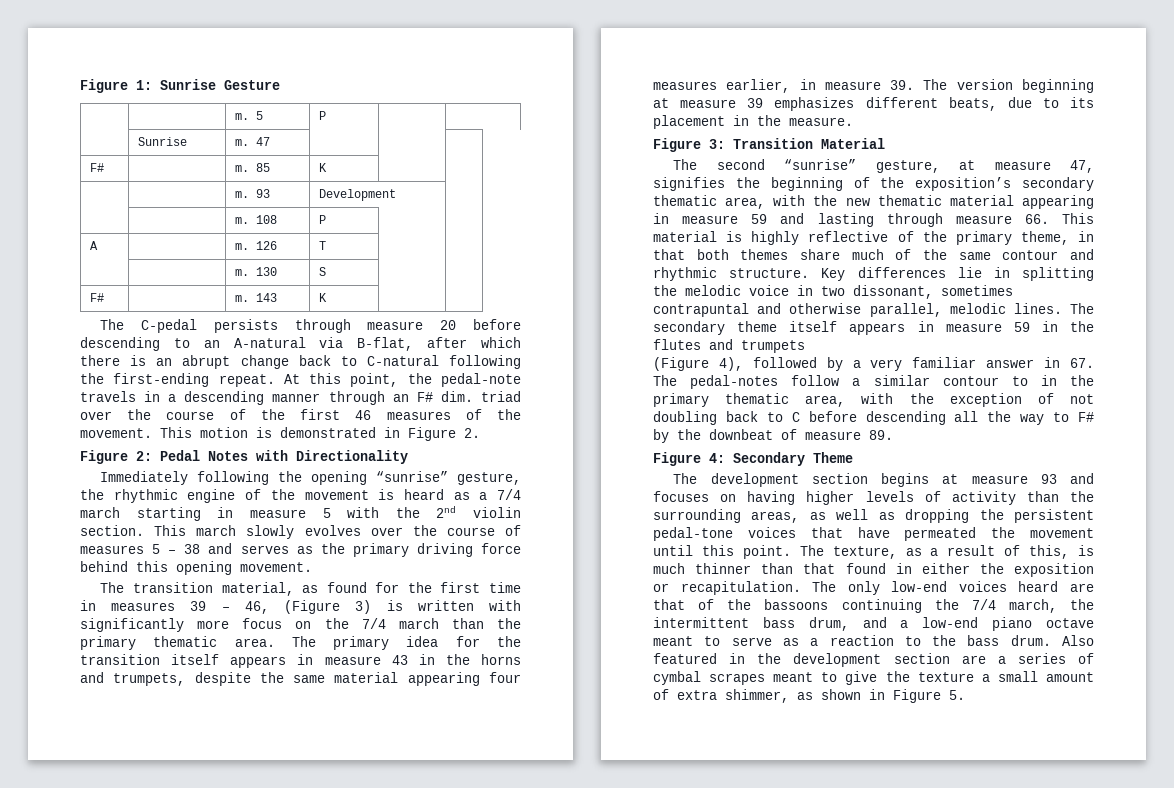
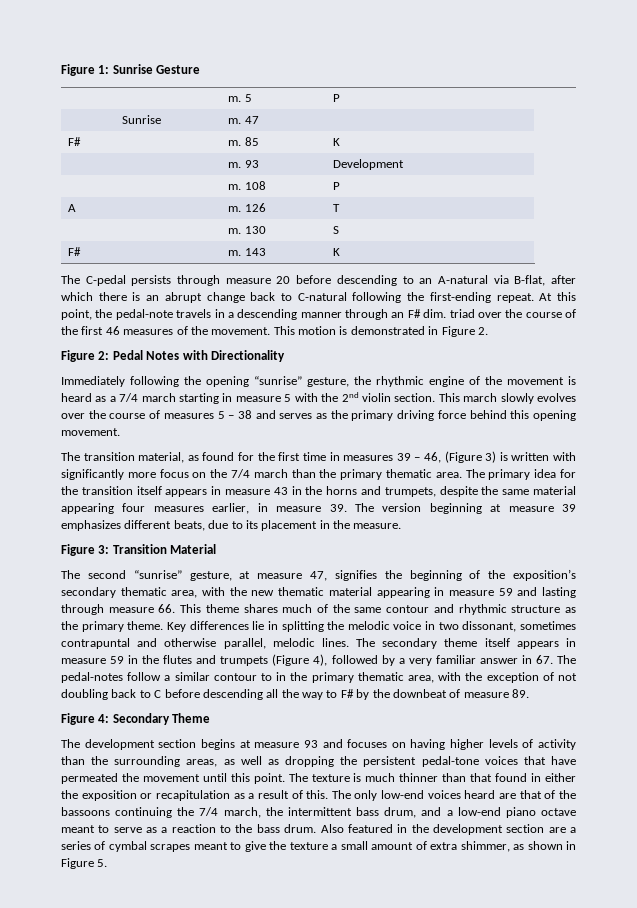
[653,231,1094,245] [653,249,840,260] material is highly reflective of the primary theme, in that both themes share -> [205,604,278,613] theme shares
[729,268,810,278] structure. -> [511,605,576,613] [61,621,164,632] structure as the primary theme.
(805, 346) // -> (269, 661) none
[832,545,1070,559] texture, as a result of this, -> [311,774,350,782] texture
[680,581,801,595] recapitulation. -> [155,790,329,801] recapitulation as a result of this.

